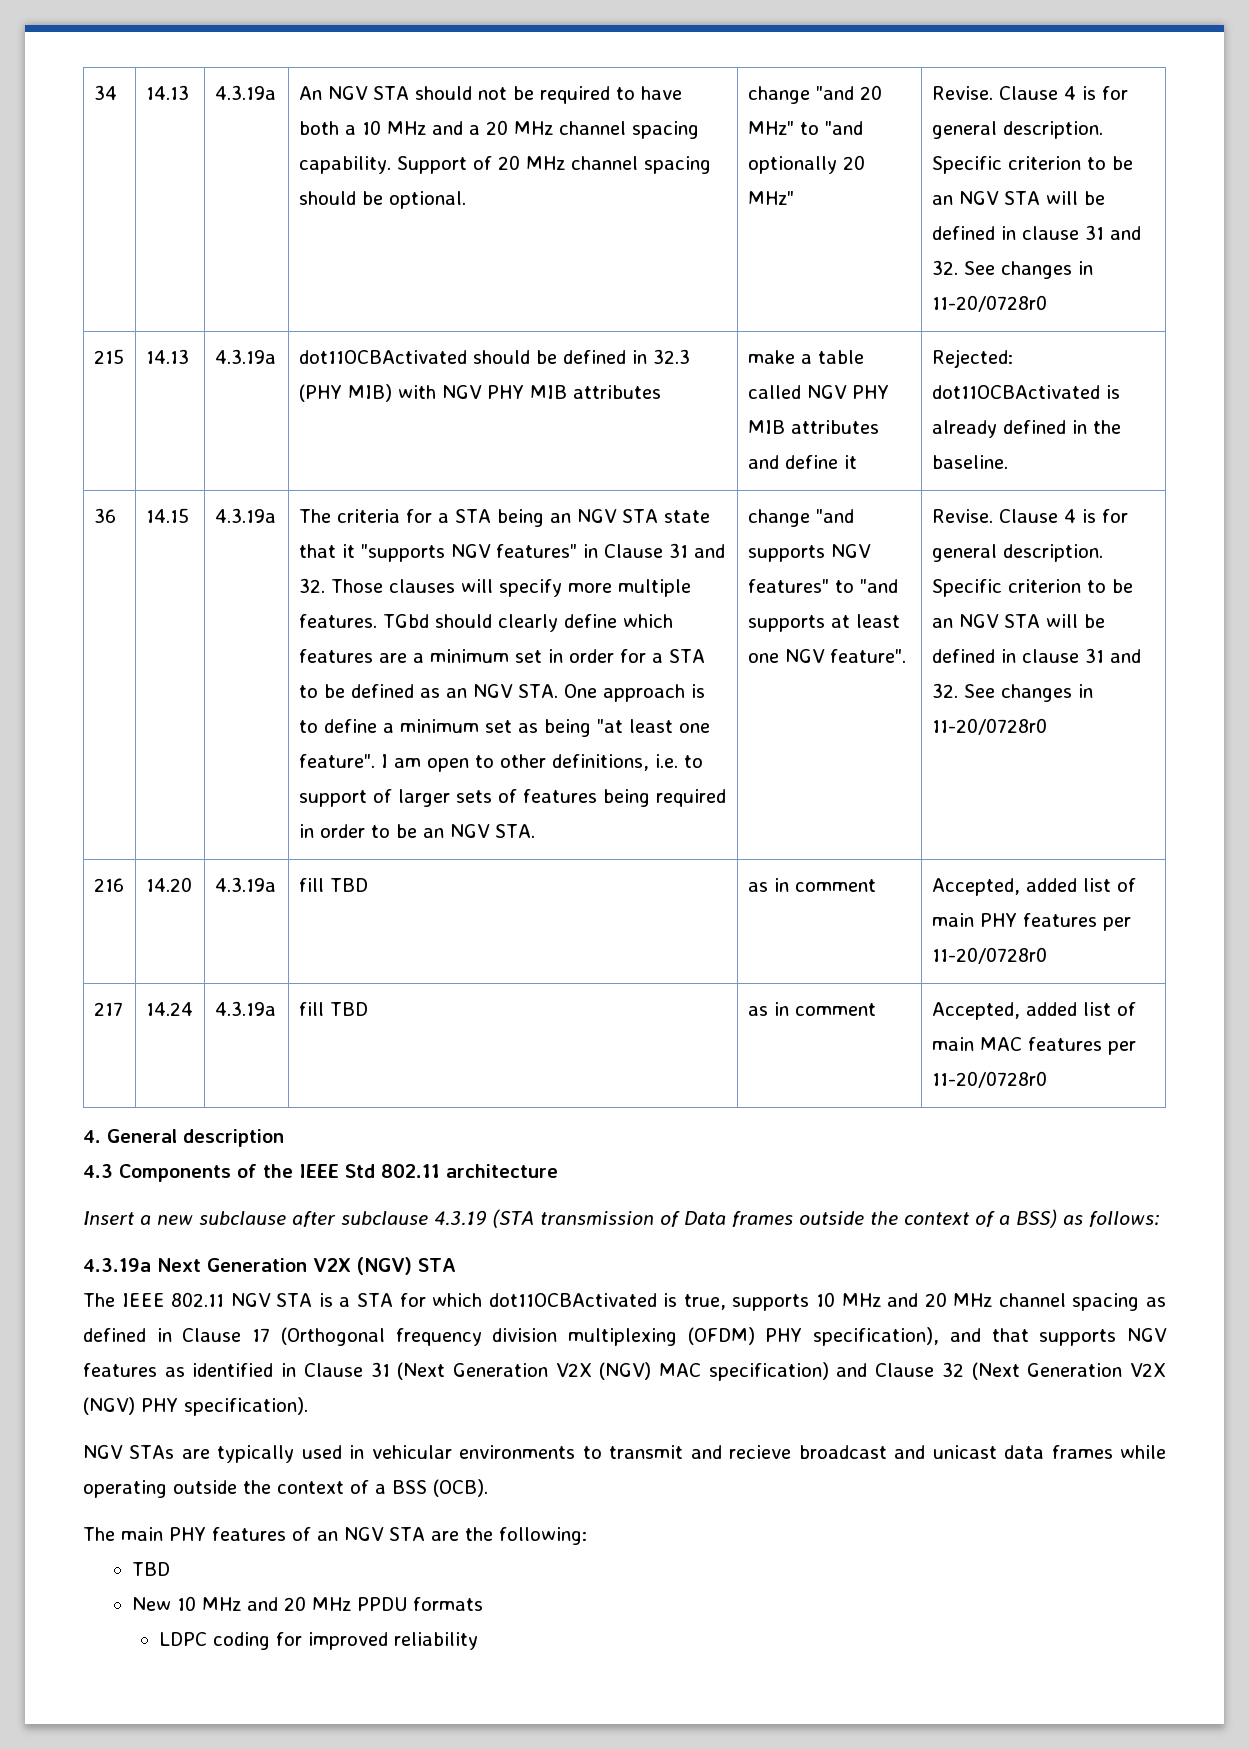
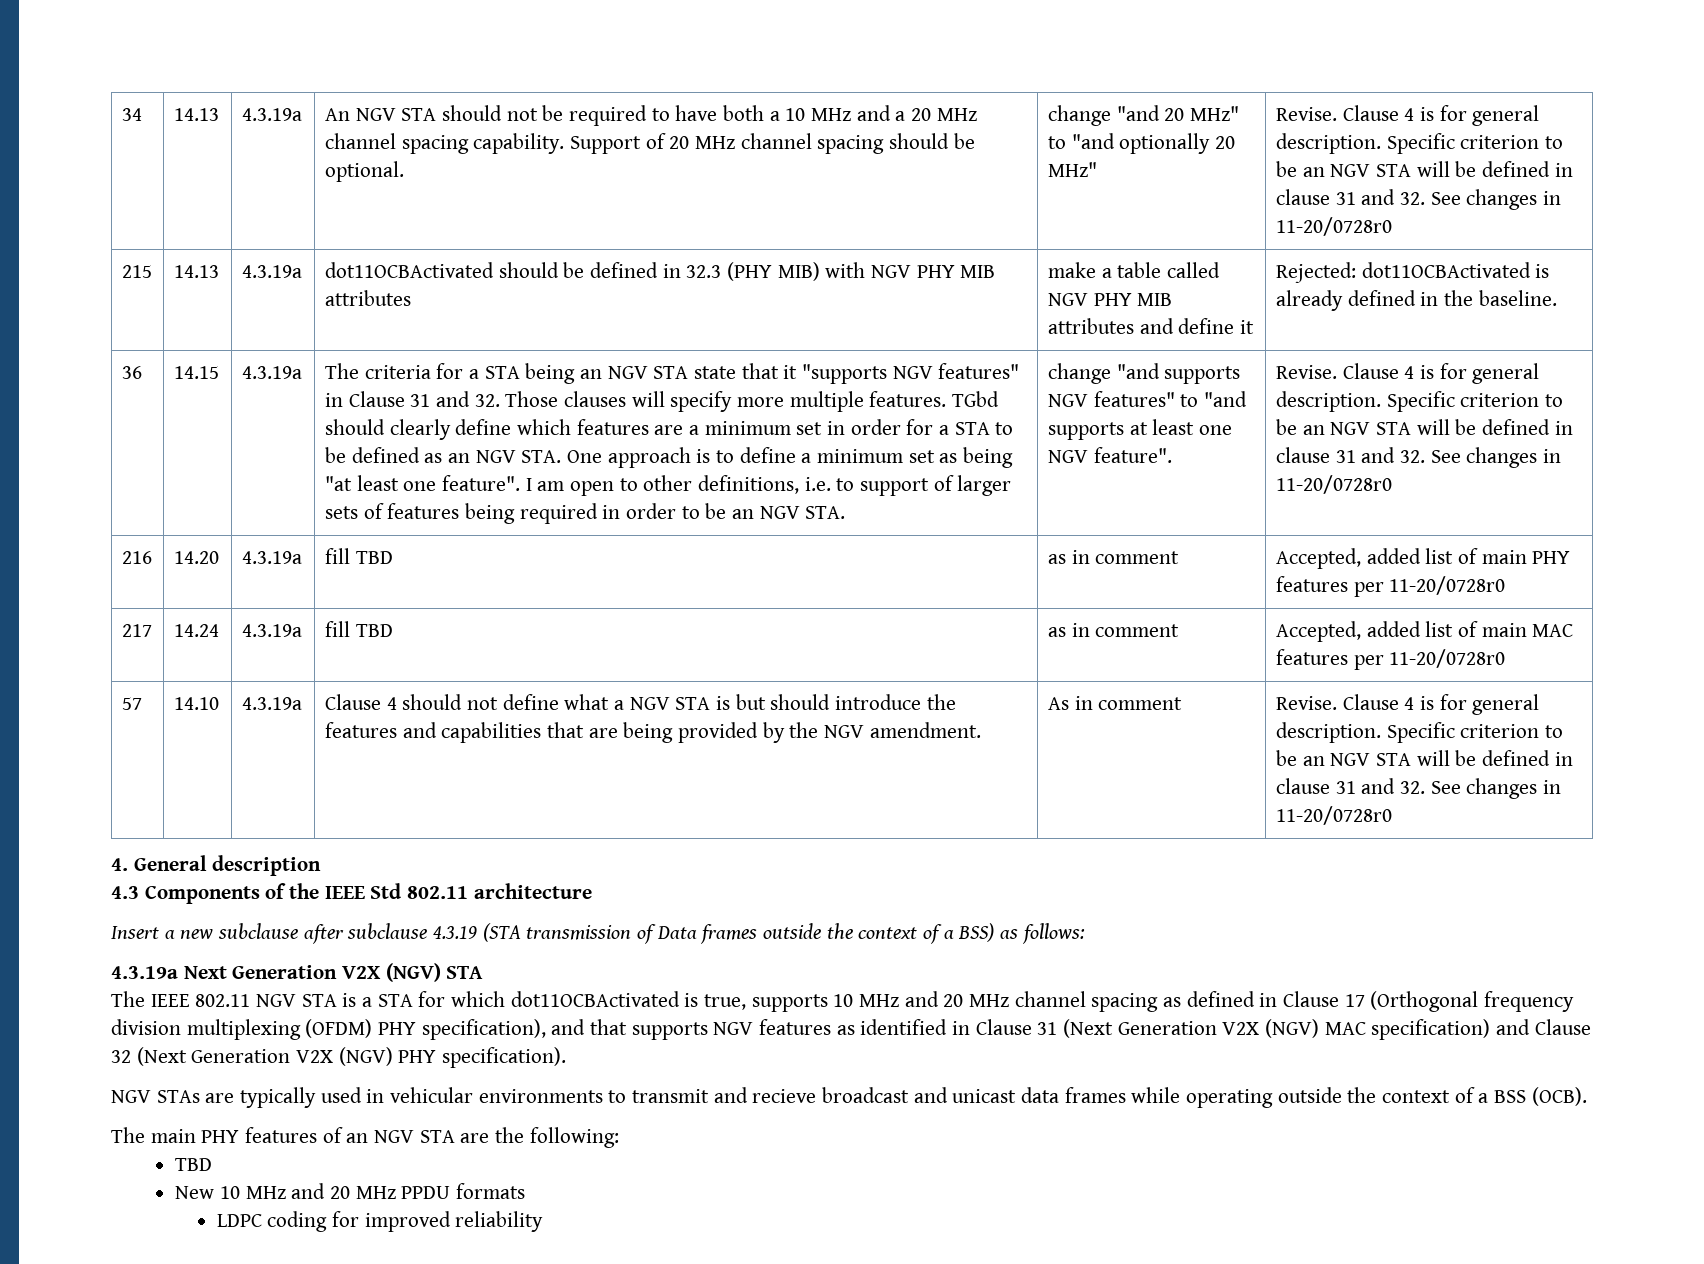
(1047, 1079) none -> [121,697,142,710] [173,697,219,710] [241,697,302,710] [324,694,956,710] [324,722,981,743] [1047,696,1183,710] [1275,694,1540,715] [1275,722,1563,743] [1275,750,1573,766] [1275,778,1561,799] [1275,806,1392,825] // 57 | 14.10 | 4.3.19a | Clause 4 should not define what a NGV STA is but should introduce the features and capabilities that are being provided by the NGV amendment. | As in comment | Revise. Clause 4 is for general description. Specific criterion to be an NGV STA will be defined in clause 31 and 32. See changes in 11-20/0728r0

